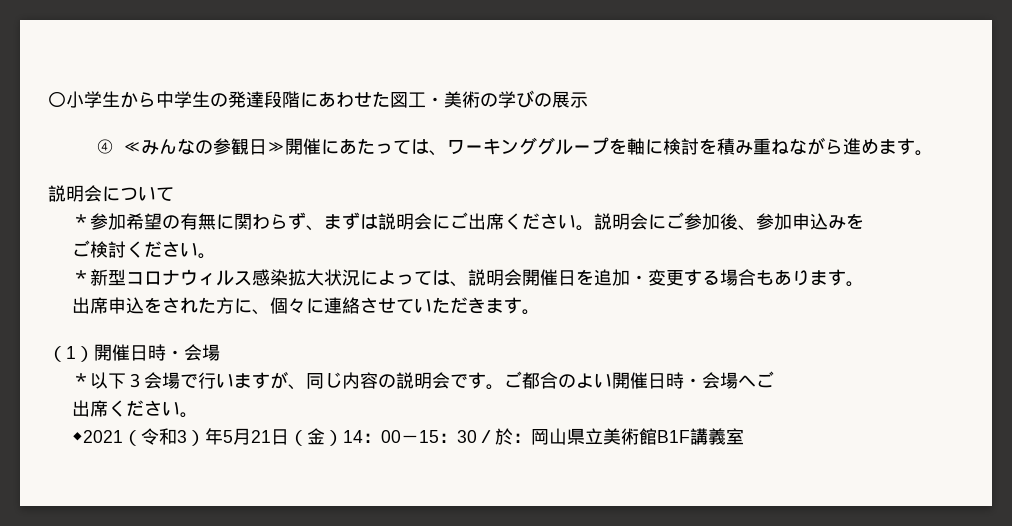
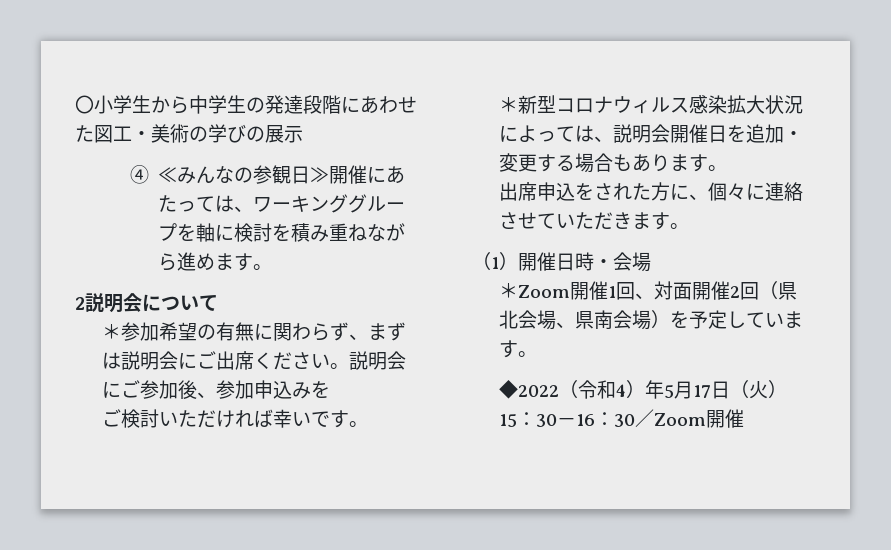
(933, 153) none -> [75,297,85,310] 2
[126,241,199,258] ください -> [159,409,350,428] いただければ幸いです
[90,371,775,390] [72,400,199,418] [72,428,745,446] 以下３会場で行いますが、同じ内容の説明会です。ご都合のよい開催日時・会場へご // 出席ください。 // ◆2021（令和3）年5月21日（金）14：00－15：30／於：岡山県立美術館B1F講義室 -> [518,281,798,300] [499,310,804,330] [499,340,538,358] [499,380,788,399] [499,409,745,428] Zoom開催1回、対面開催2回（県北会場、県南会場）を予定しています。 // ◆2022（令和4）年5月17日（火）15：30－16：30／Zoom開催

